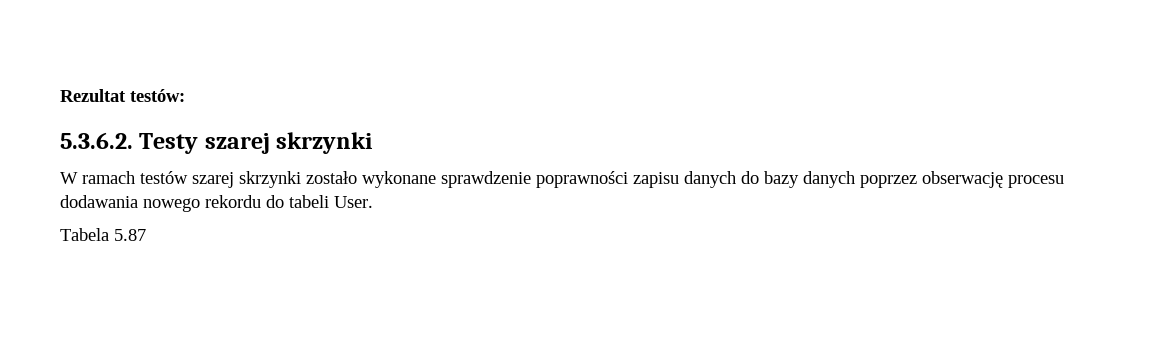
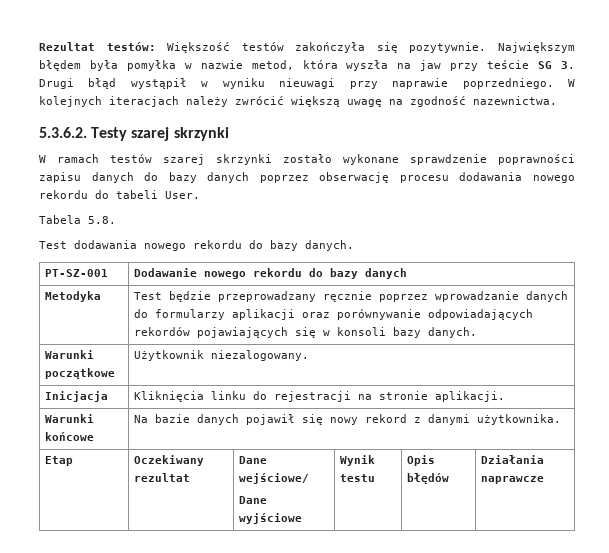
(185, 95) none -> [167,42,575,53] [39,60,575,71] [39,78,576,89] [39,96,557,107] Większość testów zakończyła się pozytywnie. Największym błędem była pomyłka w nazwie metod, która wyszła na jaw przy teście SG 3. Drugi błąd wystąpił w wyniku nieuwagi przy naprawie poprzedniego. W kolejnych iteracjach należy zwrócić większą uwagę na zgodność nazewnictwa.
[114,229,146,241] 5.87 -> [88,216,116,224] [39,240,354,251] [45,269,109,277] [134,268,408,279] [45,291,102,302] [134,291,569,302] [134,309,534,320] [134,327,478,338] [45,350,95,359] [45,368,116,379] [134,350,310,361] [45,391,109,402] [134,391,506,402] [45,414,95,423] [45,432,95,441] [134,414,562,425] [45,456,74,466] [134,455,205,466] [134,473,191,482] [239,456,268,464] [239,473,310,484] [239,496,268,504] [239,513,303,524] [340,455,376,466] [340,474,376,482] [407,455,436,466] [407,473,450,484] [481,455,545,464] [481,476,545,484] 5.8. // Test dodawania nowego rekordu do bazy danych. // PT-SZ-001 | Dodawanie nowego rekordu do bazy danych // Metodyka | Test będzie przeprowadzany ręcznie poprzez wprowadzanie danych do formularzy aplikacji oraz porównywanie odpowiadających rekordów pojawiających się w konsoli bazy danych. // Warunki początkowe | Użytkownik niezalogowany. // Inicjacja | Kliknięcia linku do rejestracji na stronie aplikacji. // Warunki końcowe | Na bazie danych pojawił się nowy rekord z danymi użytkownika. // Etap | Oczekiwany rezultat | Dane wejściowe/ // Dane wyjściowe | Wynik testu | Opis błędów | Działania naprawcze

